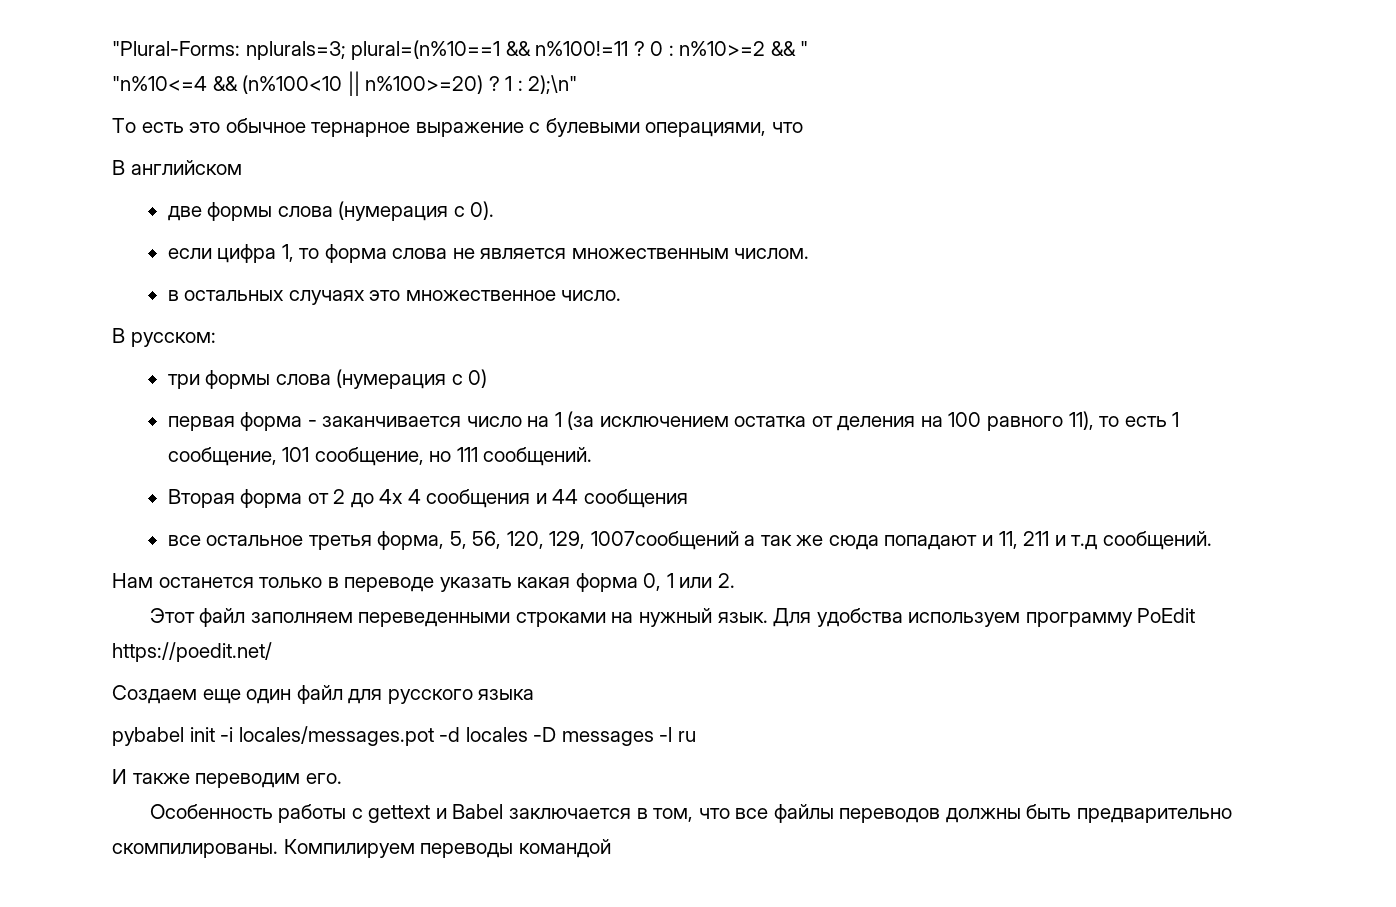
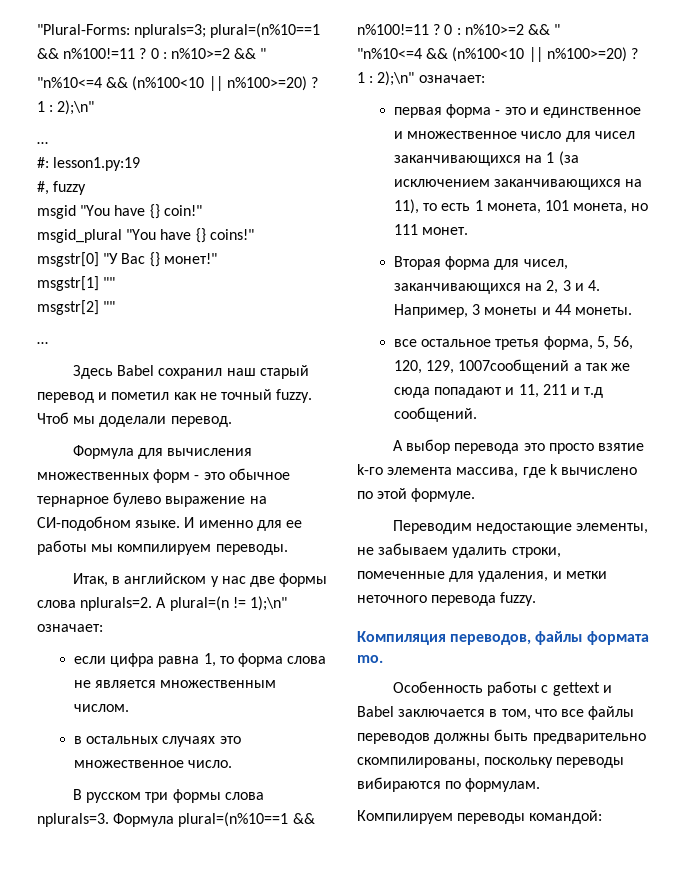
[112,118,803,137] [112,160,125,175] То есть это обычное тернарное выражение с булевыми операциями, что // В -> [37,142,48,144] [37,157,141,171] [37,181,87,195] [37,204,202,219] [37,228,254,243] [37,252,217,267] [37,276,116,291] [37,300,116,315] [37,342,48,344] [72,365,309,379] [37,389,313,403] [37,412,232,427] [72,445,253,459] [37,468,290,483] [37,492,267,507] [37,516,302,531] [37,540,288,555] [72,573,121,587] … // #: lesson1.py:19 // #, fuzzy // msgid "You have {} coin!" // msgid_plural "You have {} coins!" // msgstr[0] "У Вас {} монет!" // msgstr[1] "" // msgstr[2] "" // … // Здесь Babel сохранил наш старый перевод и пометил как не точный fuzzy. Чтоб мы доделали перевод. // Формула для вычисления множественных форм - это обычное тернарное булево выражение на СИ-подобном языке. И именно для ее работы мы компилируем переводы. // Итак, в
(242, 167) // -> [210,576,246,587] у нас
[338,201,495,221] (нумерация с 0). -> [80,596,287,611] [37,624,103,632] nplurals=2. А plural=(n != 1);\n" означает:
(277, 253) none -> [158,656,200,667] равна
[130,332,216,347] русском: // -> [86,792,142,803] русском
[336,369,488,389] [167,411,1063,431] (нумерация с 0) // первая форма - заканчивается число на 1 (за исключением остатка от деления на 100 равного -> [37,812,315,827] [357,24,561,35] [357,47,638,62] [357,71,485,86] [394,104,641,118] [394,131,635,142] [394,151,579,166] [394,179,643,190] nplurals=3. Формула plural=(n%10==1 && n%100!=11 ? 0 : n%10>=2 && " // "n%10<=4 && (n%100<10 || n%100>=20) ? 1 : 2);\n" означает: // первая форма - это и единственное и множественное число для чисел заканчивающихся на 1 (за исключением заканчивающихся на
[167,447,424,466] сообщение, 101 сообщение, -> [486,200,628,214] монета, 101 монета,
[483,447,593,466] сообщений. -> [422,227,469,235] монет.
[307,489,531,508] от 2 до 4х 4 сообщения -> [494,259,568,270] [394,280,600,294] [394,304,538,318] для чисел, заканчивающихся на 2, 3 и 4. Например, 3 монеты
[583,489,688,508] сообщения -> [574,307,632,315] монеты.
[112,573,735,592] [149,608,1196,627] [112,642,272,662] [112,685,535,704] [112,726,696,746] [112,769,342,788] Нам останется только в переводе указать какая форма 0, 1 или 2. // Этот файл заполняем переведенными строками на нужный язык. Для удобства используем программу PoEdit https://poedit.net/ // Создаем еще один файл для русского языка // pybabel init -i locales/messages.pot -d locales -D messages -l ru // И также переводим его. -> [392,439,644,454] [357,464,637,478] [357,488,476,502] [392,520,649,534] [357,543,561,558] [357,571,607,582] [357,592,537,606] [357,631,649,645] [357,655,383,663] А выбор перевода это просто взятие k-го элемента массива, где k вычислено по этой формуле. // Переводим недостающие элементы, не забываем удалить строки, помеченные для удаления, и метки неточного перевода fuzzy. // Компиляция переводов, файлы формата mo.
[112,843,278,858] скомпилированы. -> [357,757,625,768] [357,777,541,792] скомпилированы, поскольку переводы вибираются по формулам. //
[518,839,611,858] командой -> [529,810,603,824] командой:

